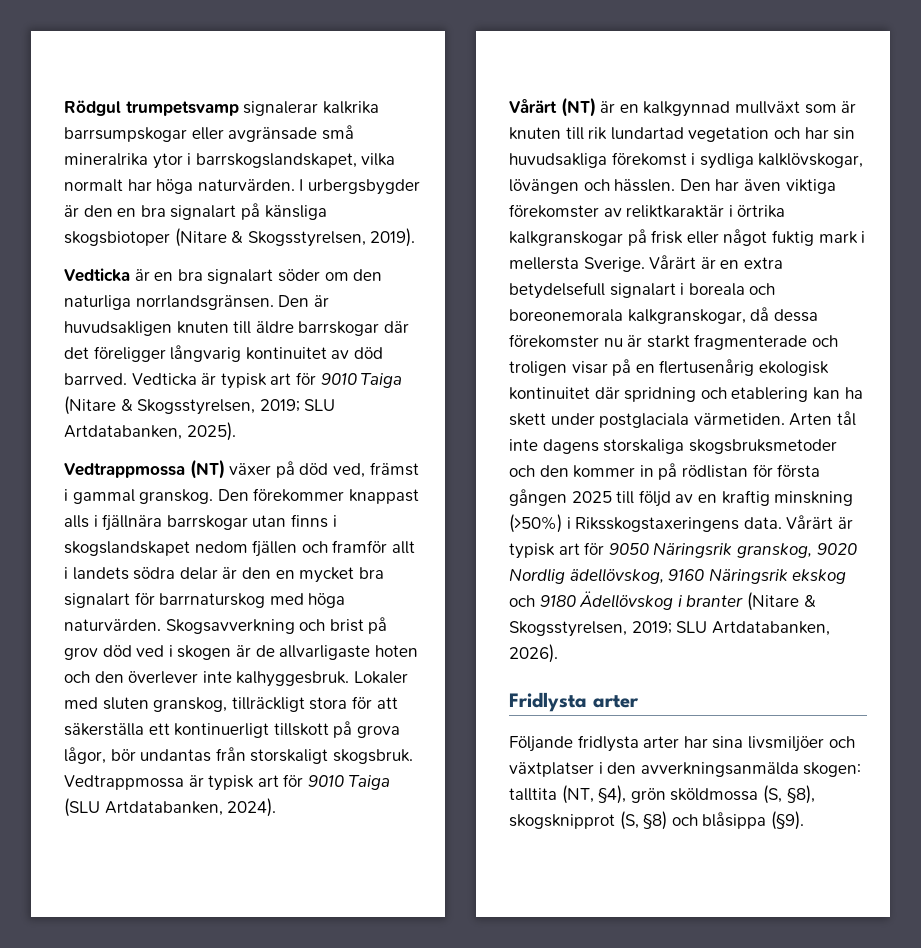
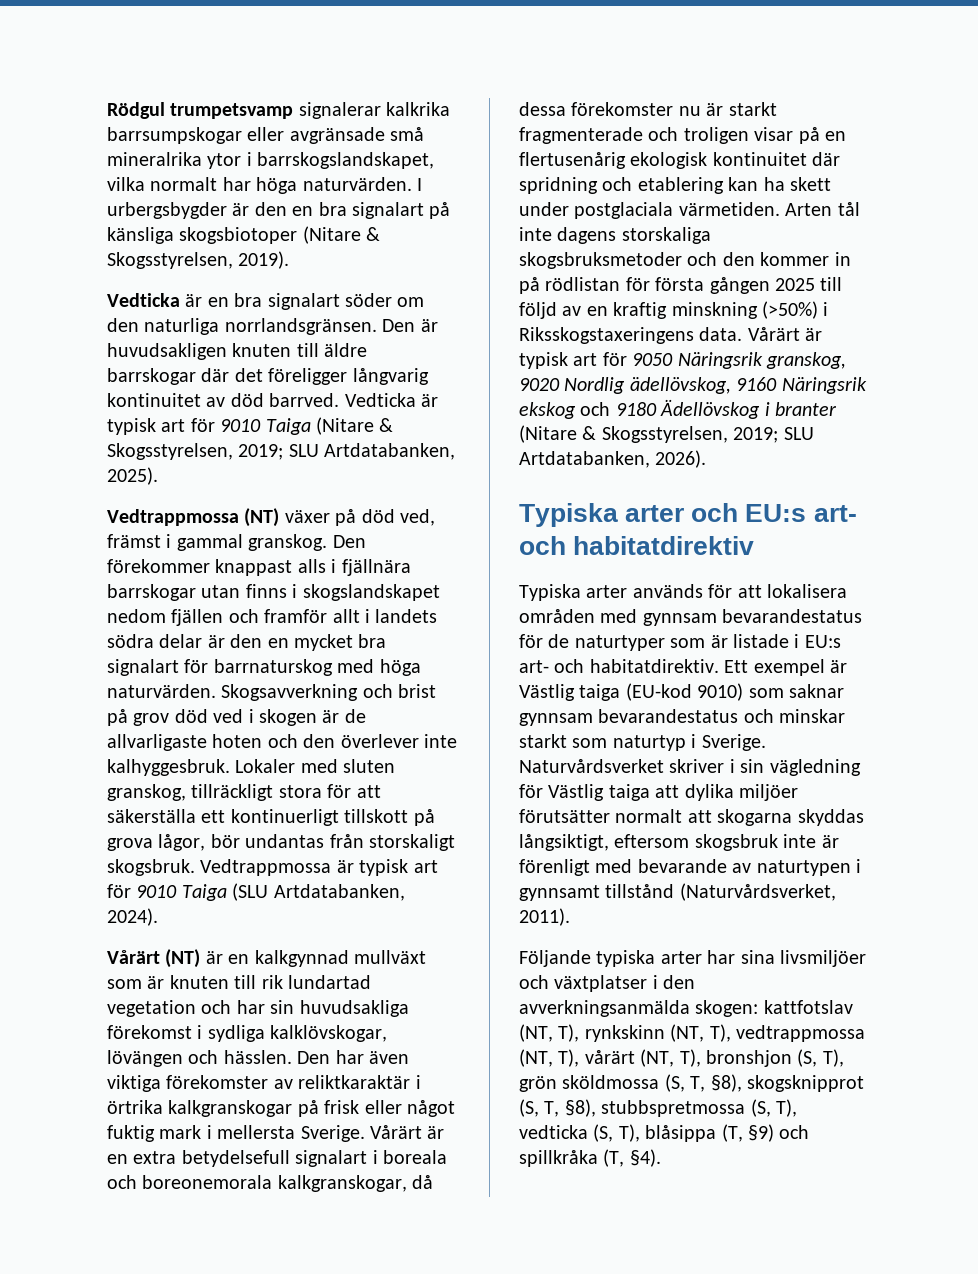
[509,692,639,712] Fridlysta arter -> [519,503,857,527] [519,536,755,555] [519,584,847,601] [519,609,863,626] [519,634,841,651] [519,659,847,676] [519,683,844,701] [519,709,846,726] [519,734,766,751] [519,759,861,776] [519,784,798,801] [519,809,864,826] [519,834,839,851] [519,859,861,876] [519,883,836,901] [519,908,570,926] Typiska arter och EU:s art- och habitatdirektiv // Typiska arter används för att lokalisera områden med gynnsam bevarandestatus för de naturtyper som är listade i EU:s art- och habitatdirektiv. Ett exempel är Västlig taiga (EU-kod 9010) som saknar gynnsam bevarandestatus och minskar starkt som naturtyp i Sverige. Naturvårdsverket skriver i sin vägledning för Västlig taiga att dylika miljöer förutsätter normalt att skogarna skyddas långsiktigt, eftersom skogsbruk inte är förenligt med bevarande av naturtypen i gynnsamt tillstånd (Naturvårdsverket, 2011).
[577,735,639,752] fridlysta -> [596,950,656,967] typiska
[509,785,627,804] talltita (NT, §4), -> [763,1000,853,1014] [519,1024,865,1042] [519,1049,844,1067] kattfotslav (NT, T), rynkskinn (NT, T), vedtrappmossa (NT, T), vårärt (NT, T), bronshjon (S, T),
(782, 794) none -> [690,1076,706,1092] T,
[643,811,804,830] §8) och blåsippa (§9). -> [544,1099,797,1117] [519,1124,810,1142] [519,1149,661,1167] T, §8), stubbspretmossa (S, T), vedticka (S, T), blåsippa (T, §9) och spillkråka (T, §4).

